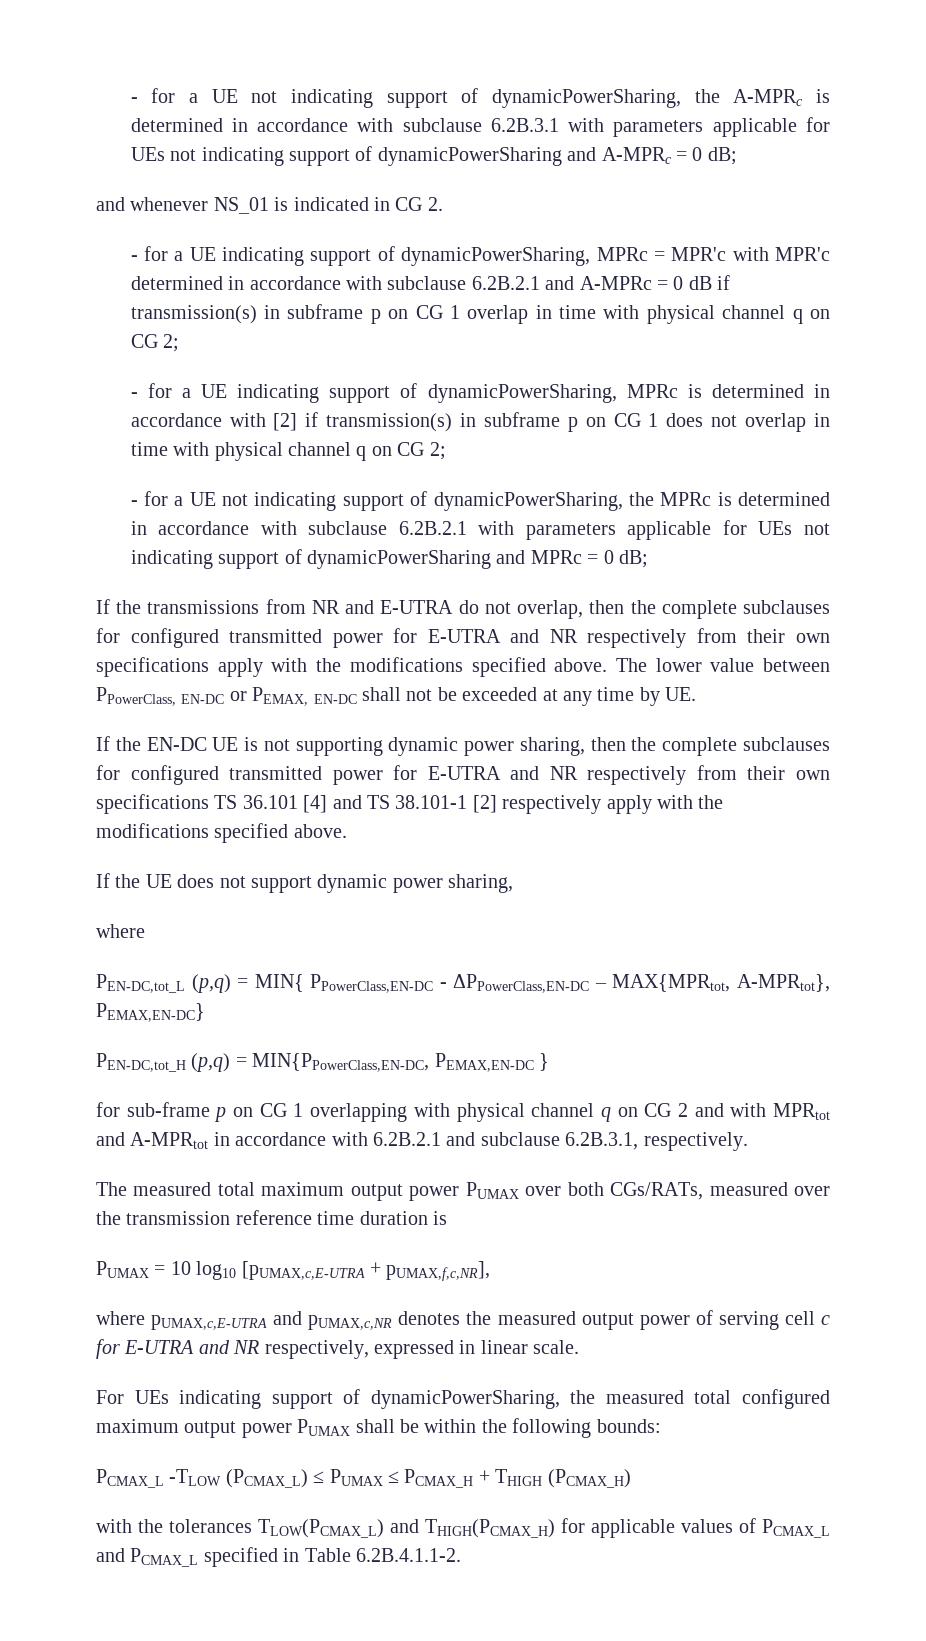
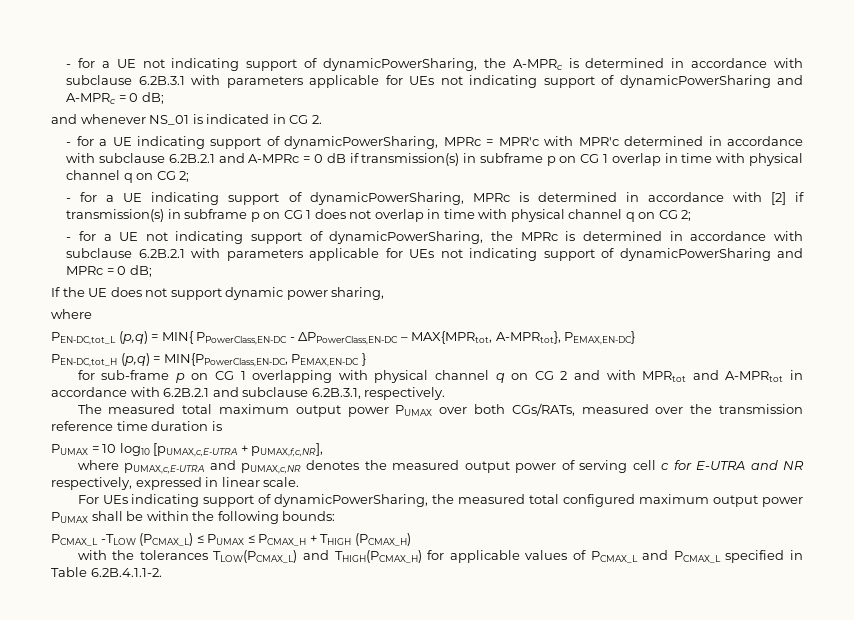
[96,599,831,619] [96,628,830,648] [96,657,831,677] [96,687,697,706] [96,736,830,756] [96,765,830,785] [96,794,724,814] [96,823,347,843] // If the transmissions from NR and E-UTRA do not overlap, then the complete subclauses for configured transmitted power for E-UTRA and NR respectively from their own specifications apply with the modifications specified above. The lower value between PPowerClass, EN-DC or PEMAX, EN-DC shall not be exceeded at any time by UE. // If the EN-DC UE is not supporting dynamic power sharing, then the complete subclauses for configured transmitted power for E-UTRA and NR respectively from their own specifications TS 36.101 [4] and TS 38.101-1 [2] respectively apply with the modifications specified above. -> (152, 271) none

